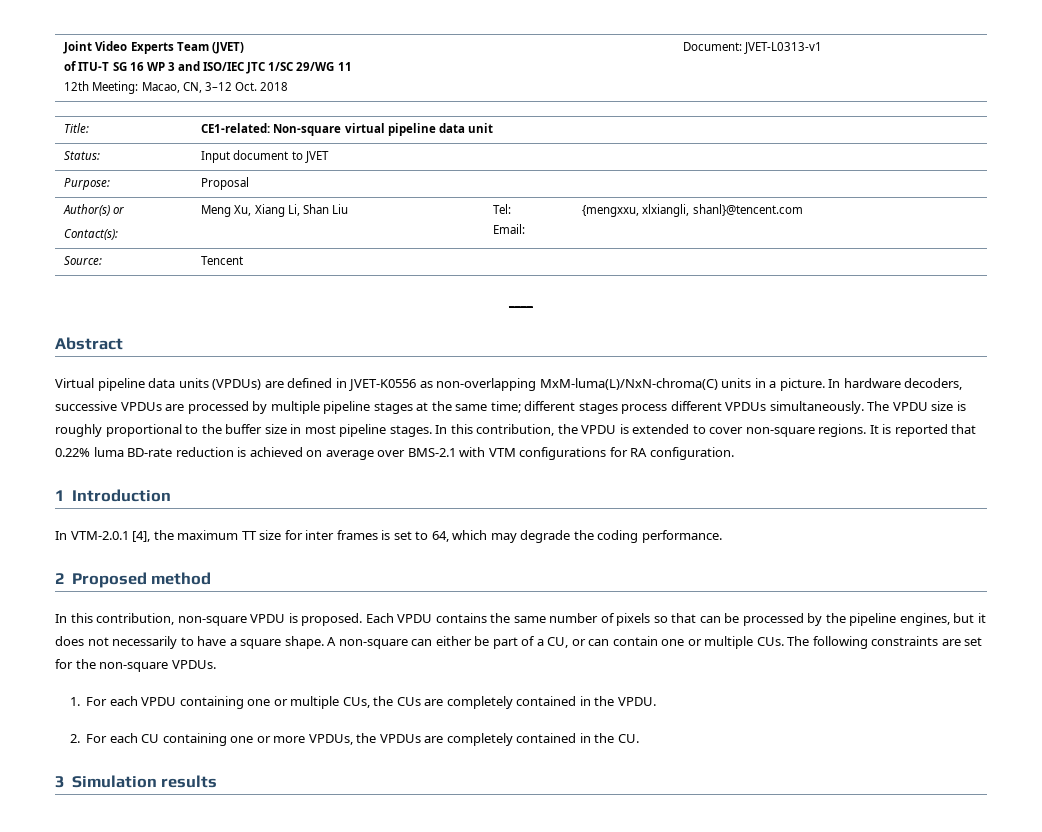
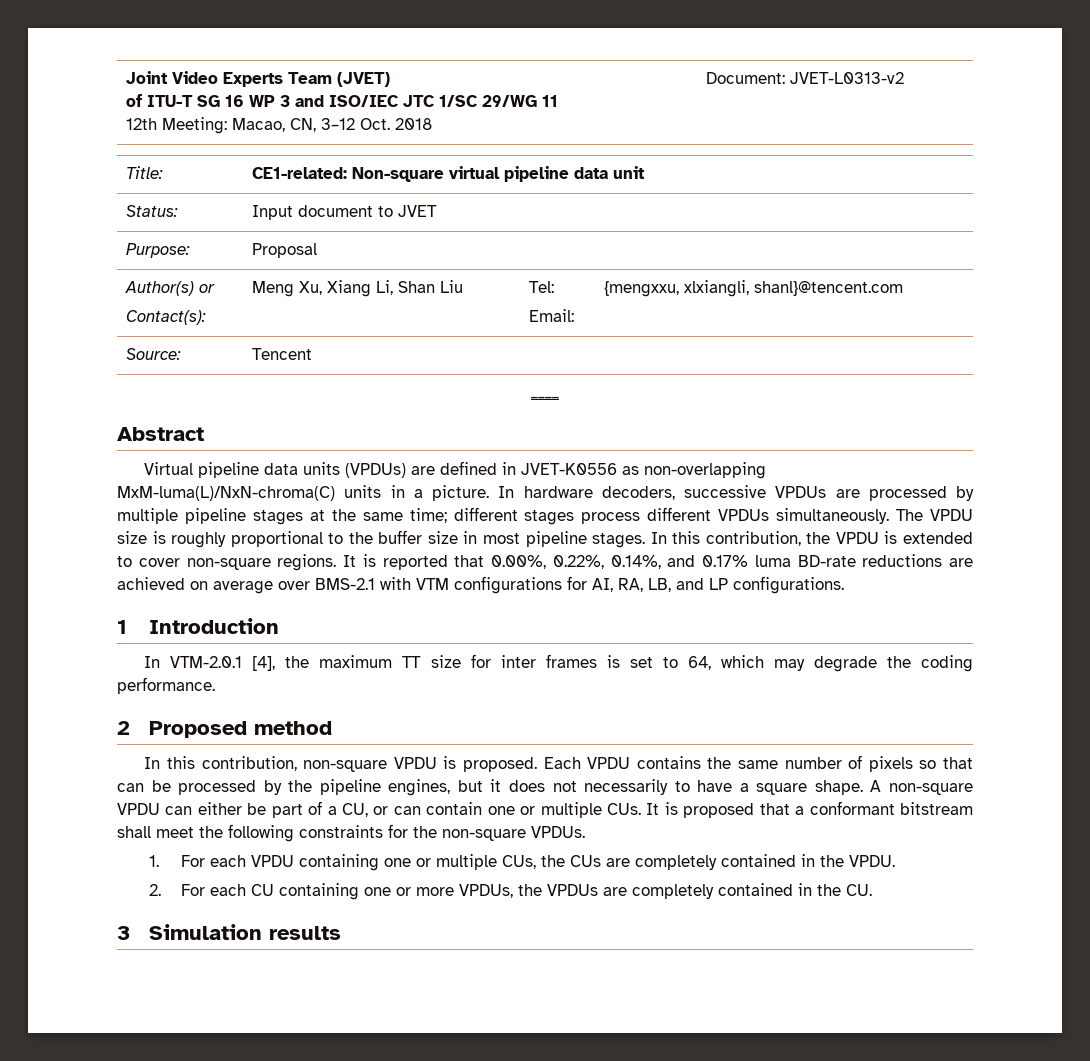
[744,42,823,54] JVET-L0313-v1 -> [789,72,904,84] JVET-L0313-v2
[55,447,247,457] 0.22% luma BD-rate reduction is -> [491,554,973,569] 0.00%, 0.22%, 0.14%, and 0.17% luma BD-rate reductions are
[630,447,734,460] RA configuration. -> [592,576,844,594] AI, RA, LB, and LP configurations.
(408, 644) none -> [117,803,160,815] VPDU
[787,636,983,649] The following constraints are set -> [646,801,974,818] [117,824,383,842] It is proposed that a conformant bitstream shall meet the following constraints

